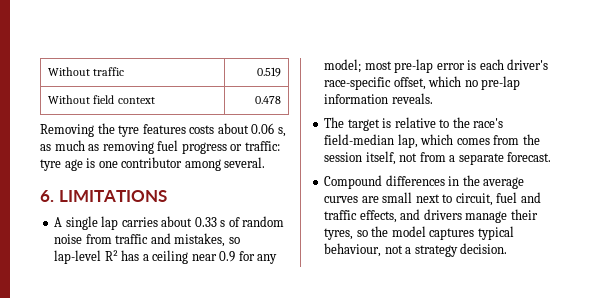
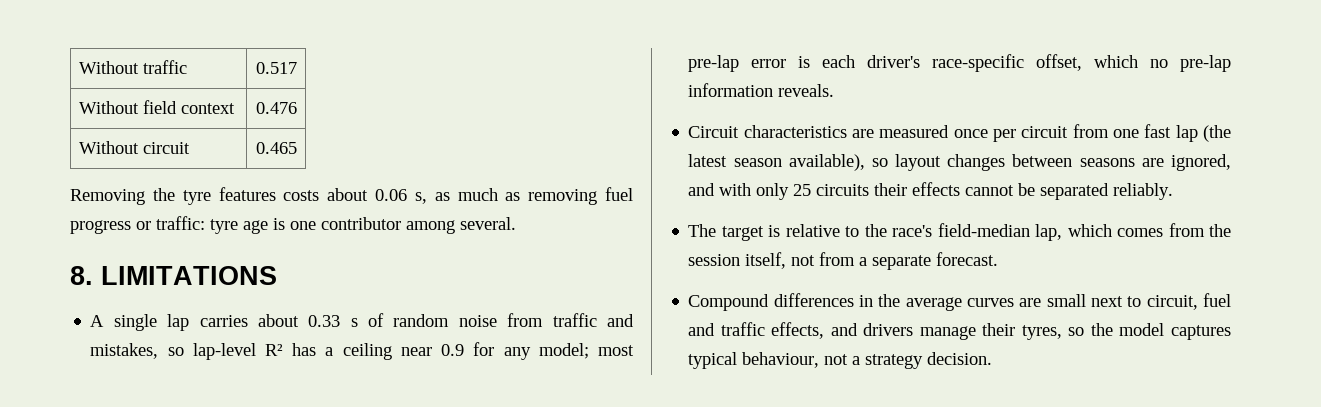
[256,67,281,77] 0.519 -> [256,62,298,74] 0.517
[254,96,281,104] 0.478 -> [256,102,298,114] [78,141,190,154] [256,142,298,154] 0.476 // Without circuit | 0.465
[40,190,54,202] 6. -> [70,266,93,285] 8.
(433, 98) none -> [688,124,1231,142] [688,154,1231,171] [688,182,1174,200] // Circuit characteristics are measured once per circuit from one fast lap (the latest season available), so layout changes between seasons are ignored, and with only 25 circuits their effects cannot be separated reliably.

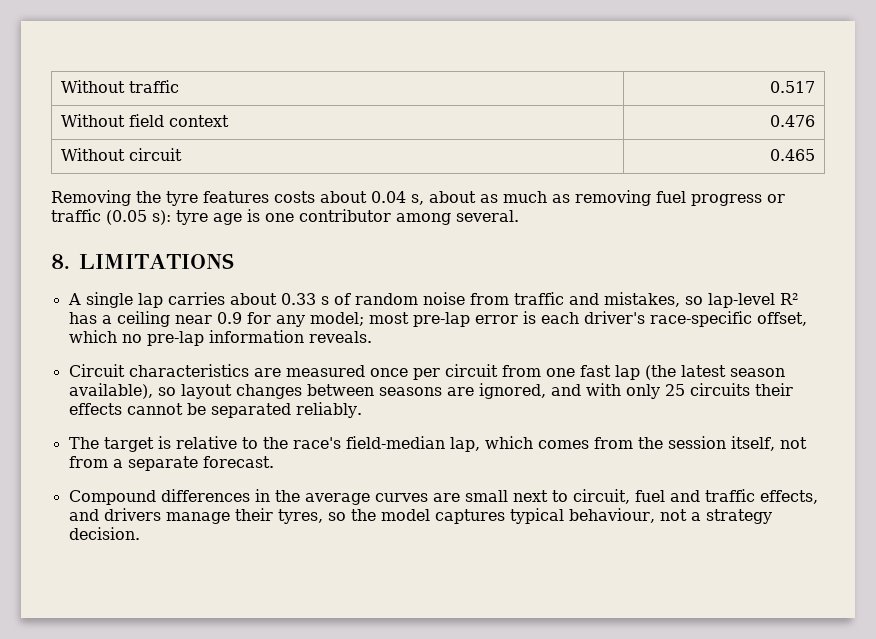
[375,189,427,204] 0.06 s, -> [371,191,476,205] 0.04 s, about
[156,216,205,230] traffic: -> [51,209,171,225] traffic (0.05 s):

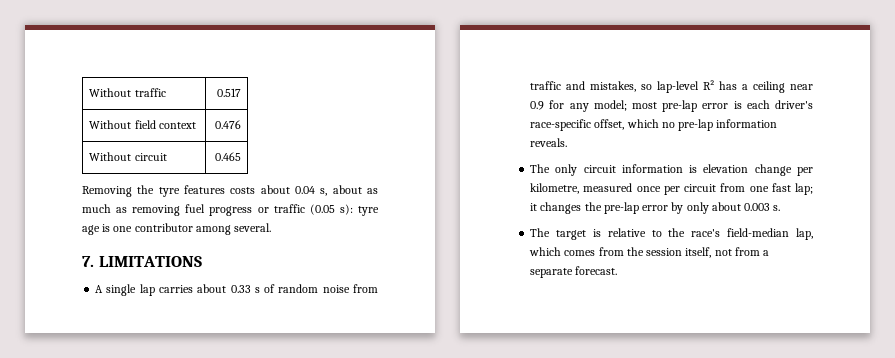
[51,254,70,269] 8. -> [82,256,94,267] 7.
[68,364,281,377] Circuit characteristics are -> [530,164,813,176] [530,183,580,194] The only circuit information is elevation change per kilometre,
[614,365,785,380] [68,383,793,399] [68,402,362,418] lap (the latest season available), so layout changes between seasons are ignored, and with only 25 circuits their effects cannot be separated reliably. -> [795,183,813,195] [530,202,781,214] lap; it changes the pre-lap error by only about 0.003 s.
[68,489,818,505] [68,508,772,524] [68,527,140,540] // Compound differences in the average curves are small next to circuit, fuel and traffic effects, and drivers manage their tyres, so the model captures typical behaviour, not a strategy decision. -> (618, 270) none

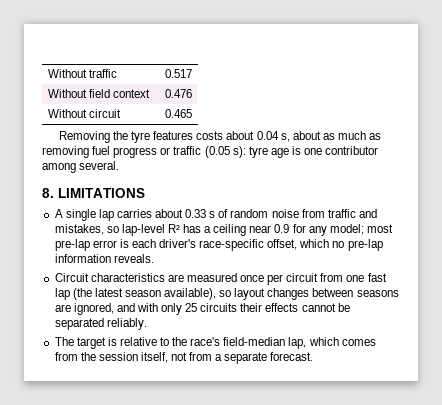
[82,256,94,267] 7. -> [42,188,54,198] 8.
[530,164,813,176] [530,183,580,194] The only circuit information is elevation change per kilometre, -> [54,273,184,282] Circuit characteristics are
[795,183,813,195] [530,202,781,214] lap; it changes the pre-lap error by only about 0.003 s. -> [54,288,399,300] [54,303,350,315] [54,318,147,330] lap (the latest season available), so layout changes between seasons are ignored, and with only 25 circuits their effects cannot be separated reliably.

